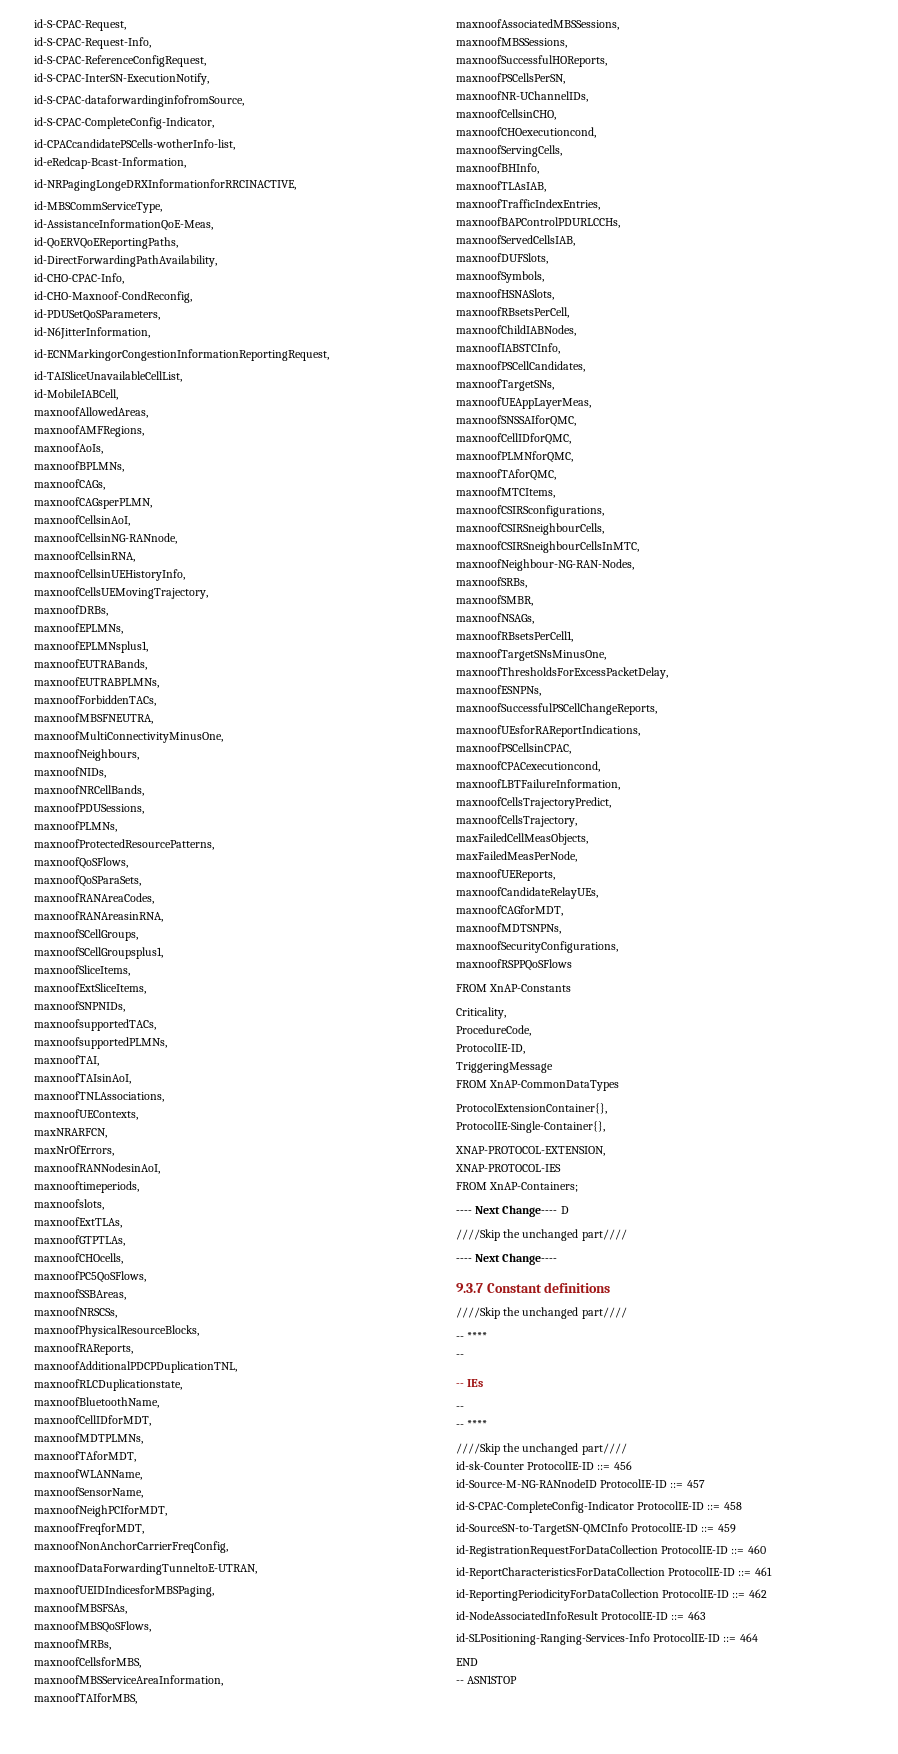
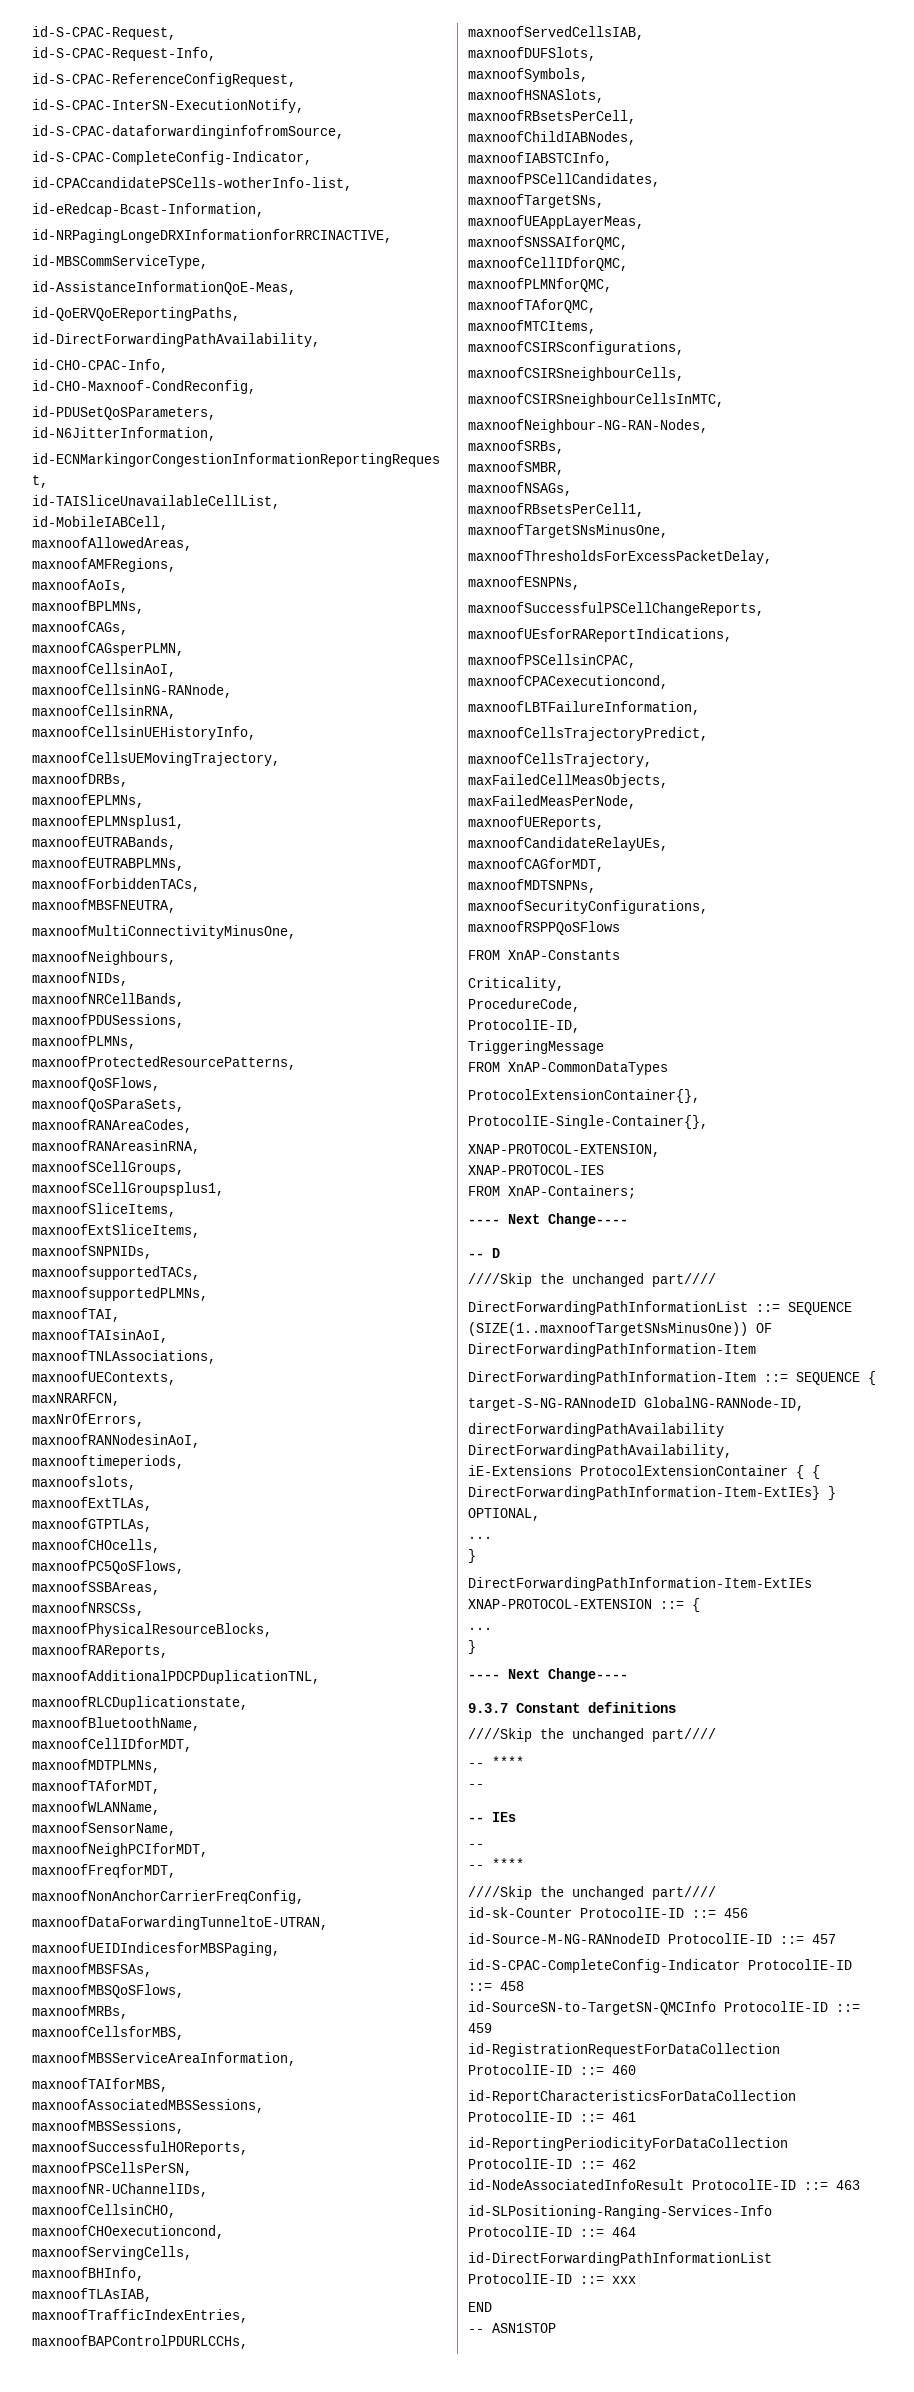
(558, 1211) none -> [468,1253,484,1258] // --
(627, 1235) none -> [468,1301,852,1315] [468,1322,772,1336] [468,1343,756,1357] [468,1371,876,1385] [468,1397,804,1411] [468,1423,724,1437] [468,1444,732,1458] [468,1465,820,1479] [468,1486,836,1500] [468,1508,540,1521] [468,1536,492,1539] [468,1549,476,1563] [468,1577,812,1591] [468,1598,700,1612] [468,1627,492,1630] [468,1640,476,1654] // DirectForwardingPathInformationList ::= SEQUENCE (SIZE(1..maxnoofTargetSNsMinusOne)) OF DirectForwardingPathInformation-Item // DirectForwardingPathInformation-Item ::= SEQUENCE { // target-S-NG-RANnodeID GlobalNG-RANNode-ID, // directForwardingPathAvailability DirectForwardingPathAvailability, // iE-Extensions ProtocolExtensionContainer { { DirectForwardingPathInformation-Item-ExtIEs} } OPTIONAL, // ... // } // DirectForwardingPathInformation-Item-ExtIEs XNAP-PROTOCOL-EXTENSION ::= { // ... // }
(758, 1637) none -> [468,2252,772,2266] [468,2273,636,2284] // id-DirectForwardingPathInformationList ProtocolIE-ID ::= xxx

